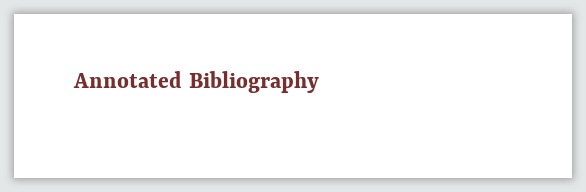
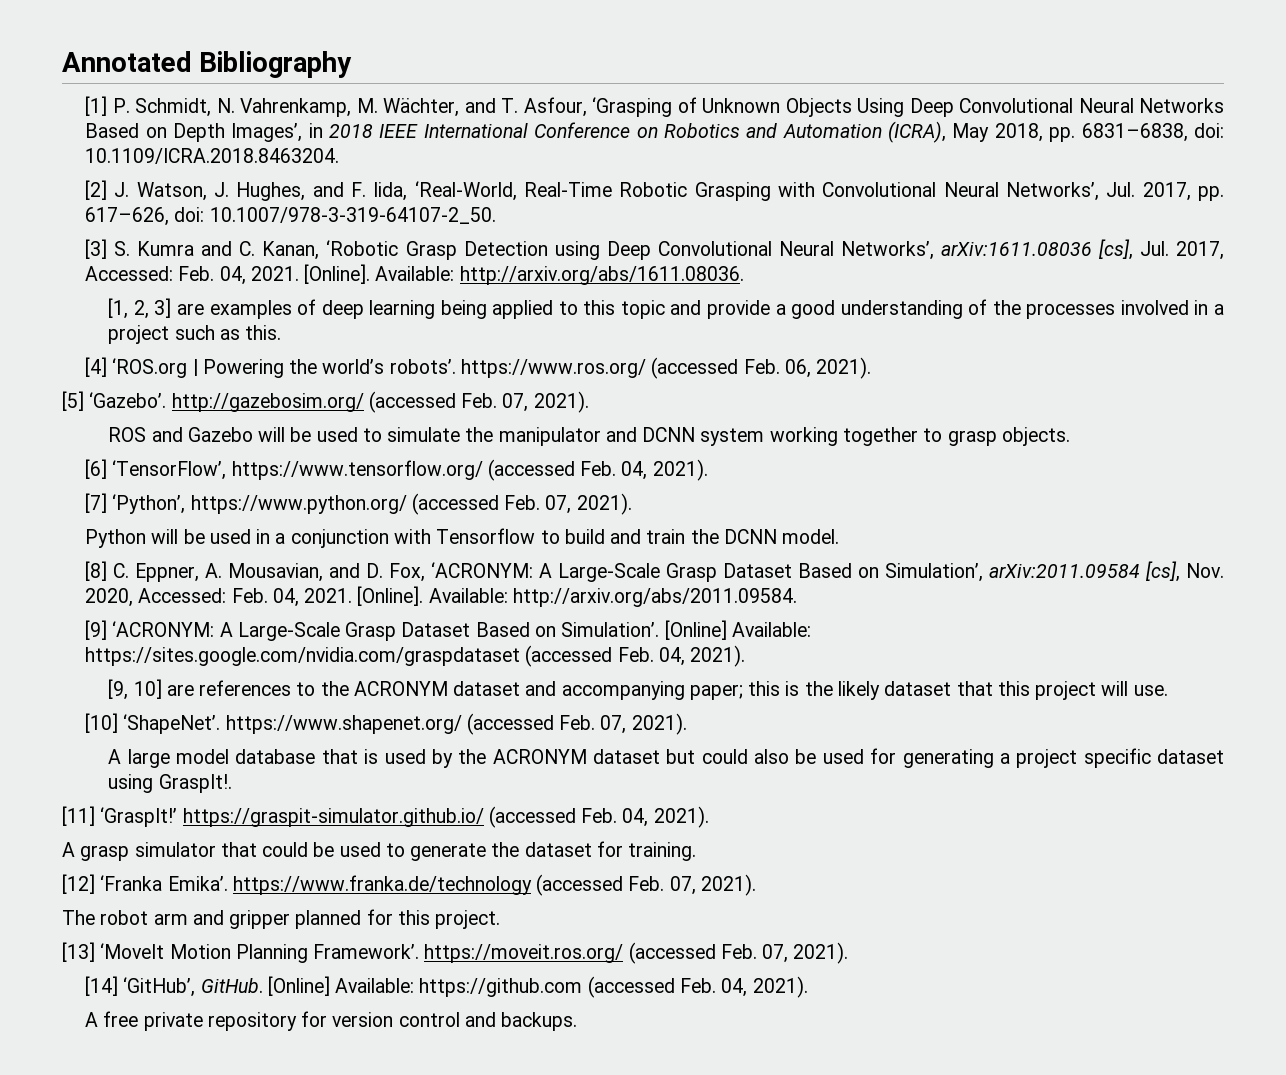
(319, 82) none -> [85,96,1224,117] [85,121,1225,143] [85,148,340,164] [85,180,1225,201] [85,207,496,226] [85,239,1224,260] [85,264,744,285] [108,298,1224,319] [108,325,282,344] [85,357,872,379] [62,391,589,413] [108,427,1070,446] [85,459,708,481] [85,493,632,515] [85,528,840,548] [85,561,1225,582] [85,586,798,607] [85,620,811,641] [85,645,746,667] [108,679,1168,700] [85,713,687,735] [108,748,1224,768] [108,774,232,793] [62,806,709,828] [62,841,697,861] [62,874,756,896] [62,909,501,929] [62,942,849,964] [85,976,808,998] [85,1011,578,1031] // [1] P. Schmidt, N. Vahrenkamp, M. Wächter, and T. Asfour, ‘Grasping of Unknown Objects Using Deep Convolutional Neural Networks Based on Depth Images’, in 2018 IEEE International Conference on Robotics and Automation (ICRA), May 2018, pp. 6831–6838, doi: 10.1109/ICRA.2018.8463204. // [2] J. Watson, J. Hughes, and F. Iida, ‘Real-World, Real-Time Robotic Grasping with Convolutional Neural Networks’, Jul. 2017, pp. 617–626, doi: 10.1007/978-3-319-64107-2_50. // [3] S. Kumra and C. Kanan, ‘Robotic Grasp Detection using Deep Convolutional Neural Networks’, arXiv:1611.08036 [cs], Jul. 2017, Accessed: Feb. 04, 2021. [Online]. Available: http://arxiv.org/abs/1611.08036. // [1, 2, 3] are examples of deep learning being applied to this topic and provide a good understanding of the processes involved in a project such as this. // [4] ‘ROS.org | Powering the world’s robots’. https://www.ros.org/ (accessed Feb. 06, 2021). // [5] ‘Gazebo’. http://gazebosim.org/ (accessed Feb. 07, 2021). // ROS and Gazebo will be used to simulate the manipulator and DCNN system working together to grasp objects. // [6] ‘TensorFlow’, https://www.tensorflow.org/ (accessed Feb. 04, 2021). // [7] ‘Python’, https://www.python.org/ (accessed Feb. 07, 2021). // Python will be used in a conjunction with Tensorflow to build and train the DCNN model. // [8] C. Eppner, A. Mousavian, and D. Fox, ‘ACRONYM: A Large-Scale Grasp Dataset Based on Simulation’, arXiv:2011.09584 [cs], Nov. 2020, Accessed: Feb. 04, 2021. [Online]. Available: http://arxiv.org/abs/2011.09584. // [9] ‘ACRONYM: A Large-Scale Grasp Dataset Based on Simulation’. [Online] Available: https://sites.google.com/nvidia.com/graspdataset (accessed Feb. 04, 2021). // [9, 10] are references to the ACRONYM dataset and accompanying paper; this is the likely dataset that this project will use. // [10] ‘ShapeNet’. https://www.shapenet.org/ (accessed Feb. 07, 2021). // A large model database that is used by the ACRONYM dataset but could also be used for generating a project specific dataset using GraspIt!. // [11] ‘GraspIt!’ https://graspit-simulator.github.io/ (accessed Feb. 04, 2021). // A grasp simulator that could be used to generate the dataset for training. // [12] ‘Franka Emika’. https://www.franka.de/technology (accessed Feb. 07, 2021). // The robot arm and gripper planned for this project. // [13] ‘MoveIt Motion Planning Framework’. https://moveit.ros.org/ (accessed Feb. 07, 2021). // [14] ‘GitHub’, GitHub. [Online] Available: https://github.com (accessed Feb. 04, 2021). // A free private repository for version control and backups.

